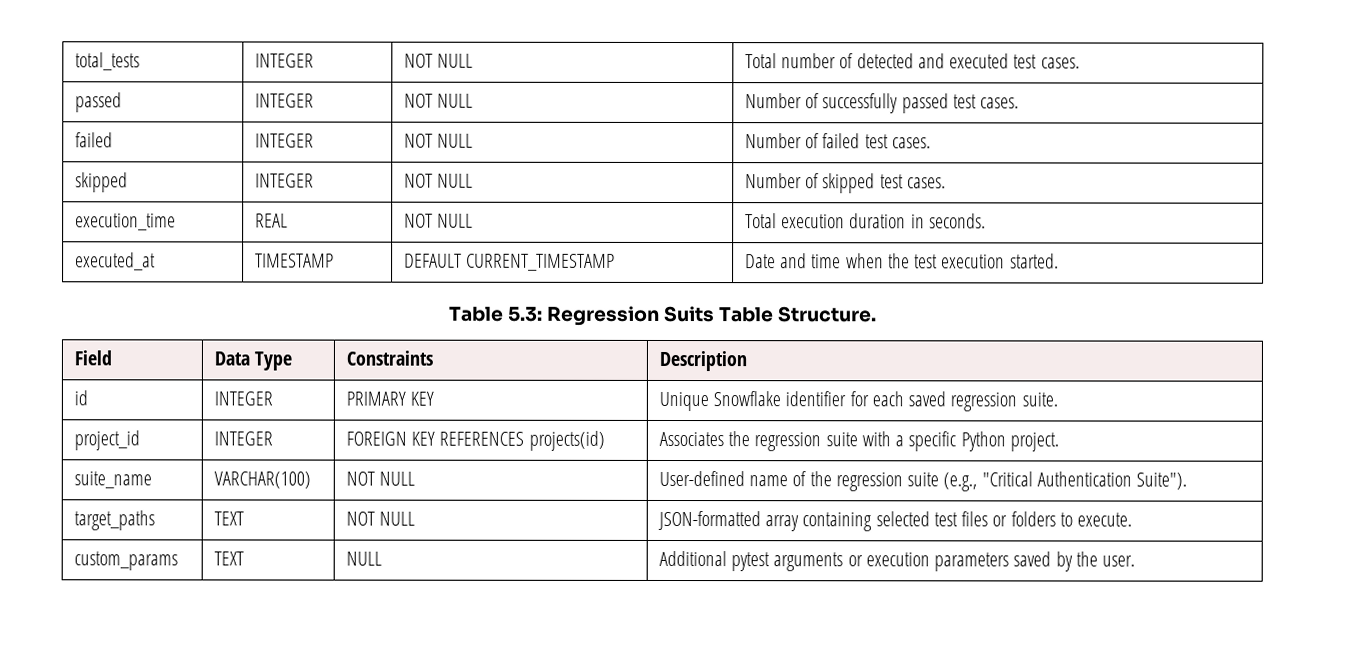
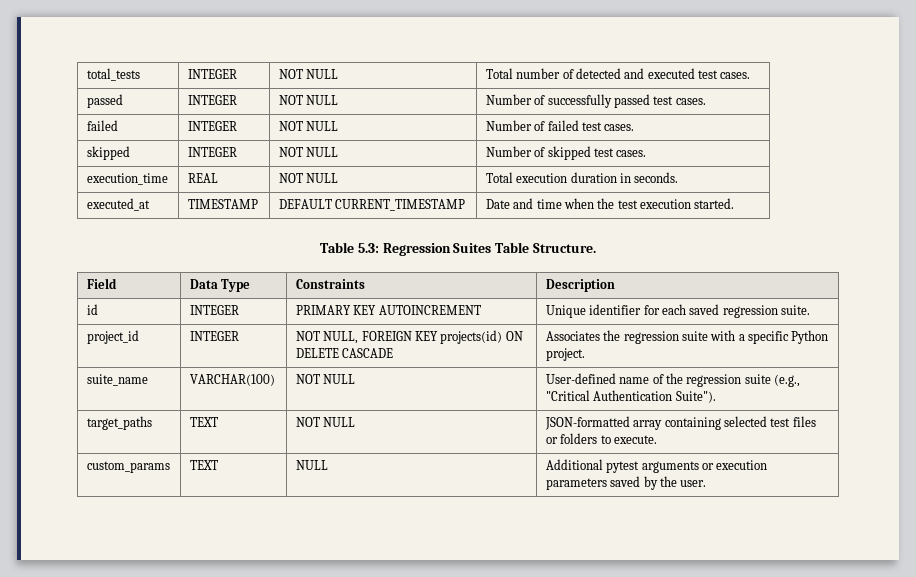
[664,305,716,323] Suits -> [453,243,492,253] Suites
(435, 398) none -> [378,305,481,315] AUTOINCREMENT
[713,391,782,407] Snowflake -> (586, 311) none
(273, 438) none -> [295,331,359,344] NOT NULL,
[439,431,525,446] REFERENCES -> (438, 336) none
(605, 440) none -> [505,331,523,341] [295,348,394,358] ON DELETE CASCADE

